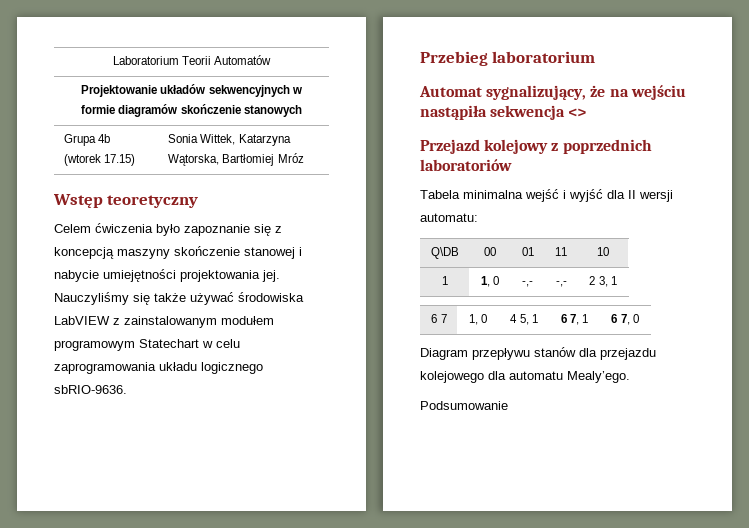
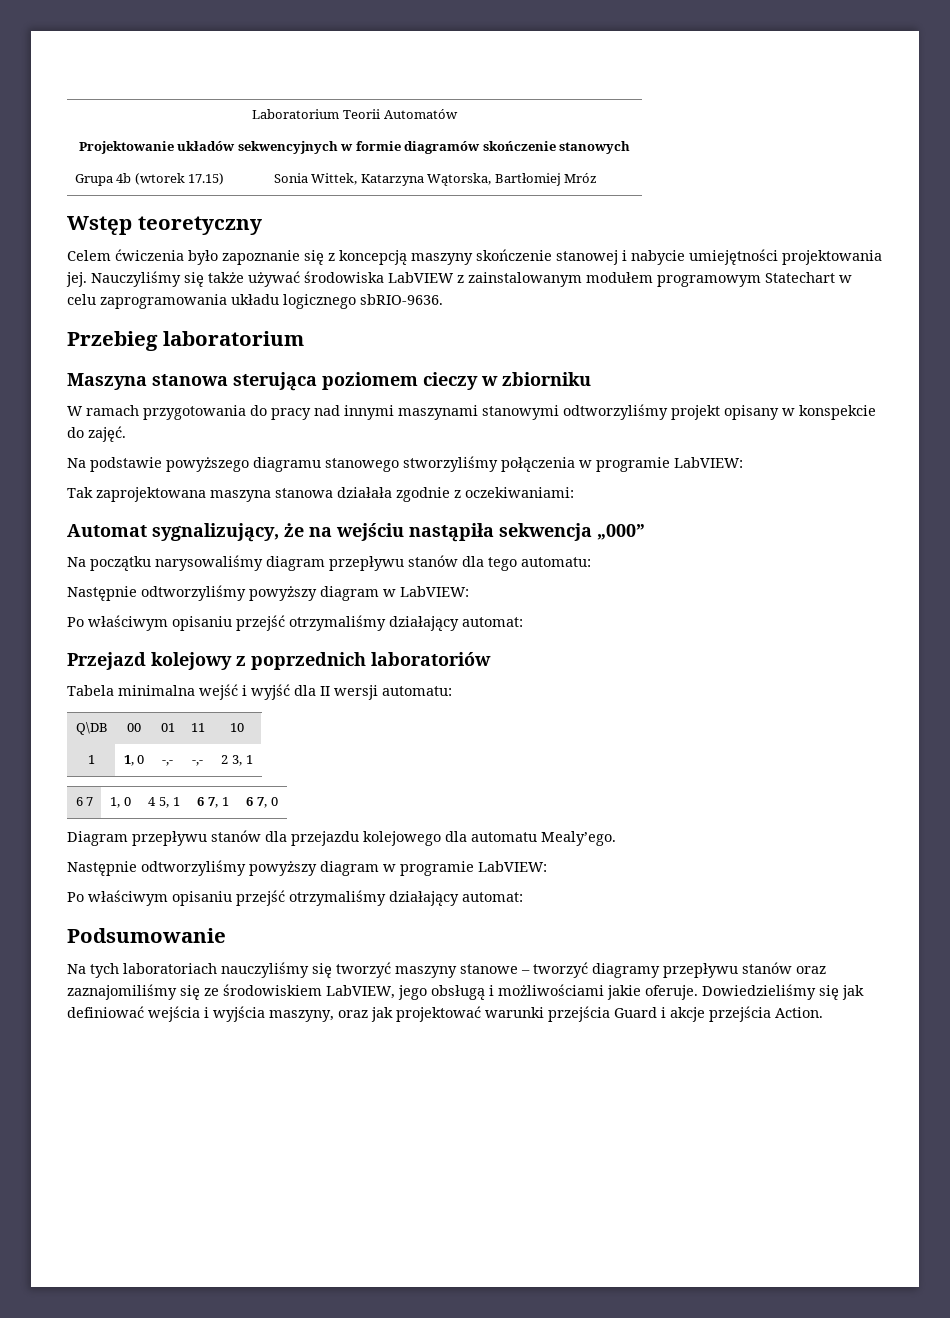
(596, 57) none -> [67,372,591,391] [67,404,876,420] [67,426,126,442] [67,456,743,472] [67,487,574,502] // Maszyna stanowa sterująca poziomem cieczy w zbiorniku // W ramach przygotowania do pracy nad innymi maszynami stanowymi odtworzyliśmy projekt opisany w konspekcie do zajęć. // Na podstawie powyższego diagramu stanowego stworzyliśmy połączenia w programie LabVIEW: // Tak zaprojektowana maszyna stanowa działała zgodnie z oczekiwaniami:
[568,108,587,117] <> -> [597,524,645,540] [67,555,591,571] [67,585,469,601] [67,615,523,631] „000” // Na początku narysowaliśmy diagram przepływu stanów dla tego automatu: // Następnie odtworzyliśmy powyższy diagram w LabVIEW: // Po właściwym opisaniu przejść otrzymaliśmy działający automat:
[420,401,508,410] Podsumowanie -> [67,860,547,876] [67,890,523,906] [67,928,226,943] [67,962,826,978] [67,984,864,1000] [67,1006,823,1022] Następnie odtworzyliśmy powyższy diagram w programie LabVIEW: // Po właściwym opisaniu przejść otrzymaliśmy działający automat: // Podsumowanie // Na tych laboratoriach nauczyliśmy się tworzyć maszyny stanowe – tworzyć diagramy przepływu stanów oraz zaznajomiliśmy się ze środowiskiem LabVIEW, jego obsługą i możliwościami jakie oferuje. Dowiedzieliśmy się jak definiować wejścia i wyjścia maszyny, oraz jak projektować warunki przejścia Guard i akcje przejścia Action.

